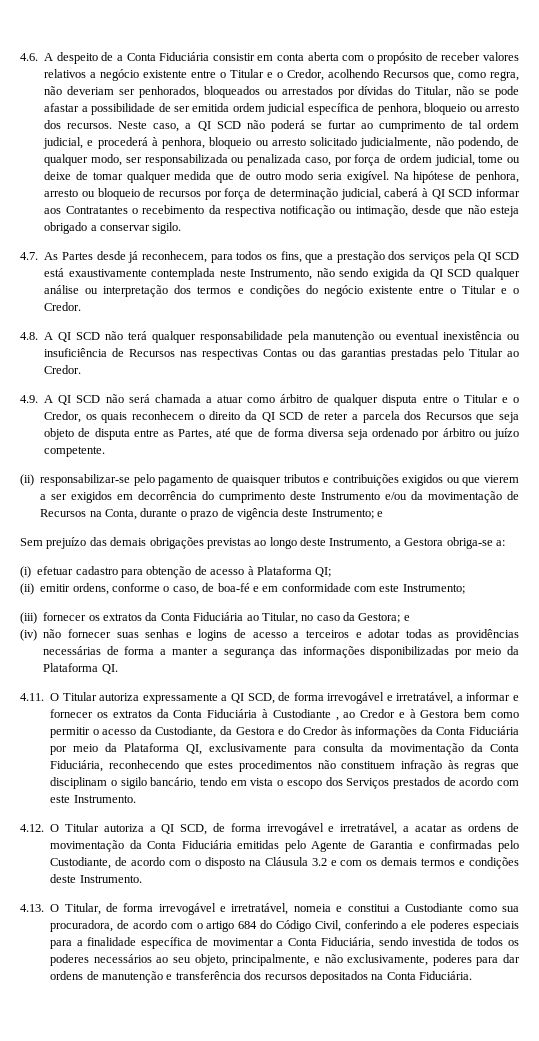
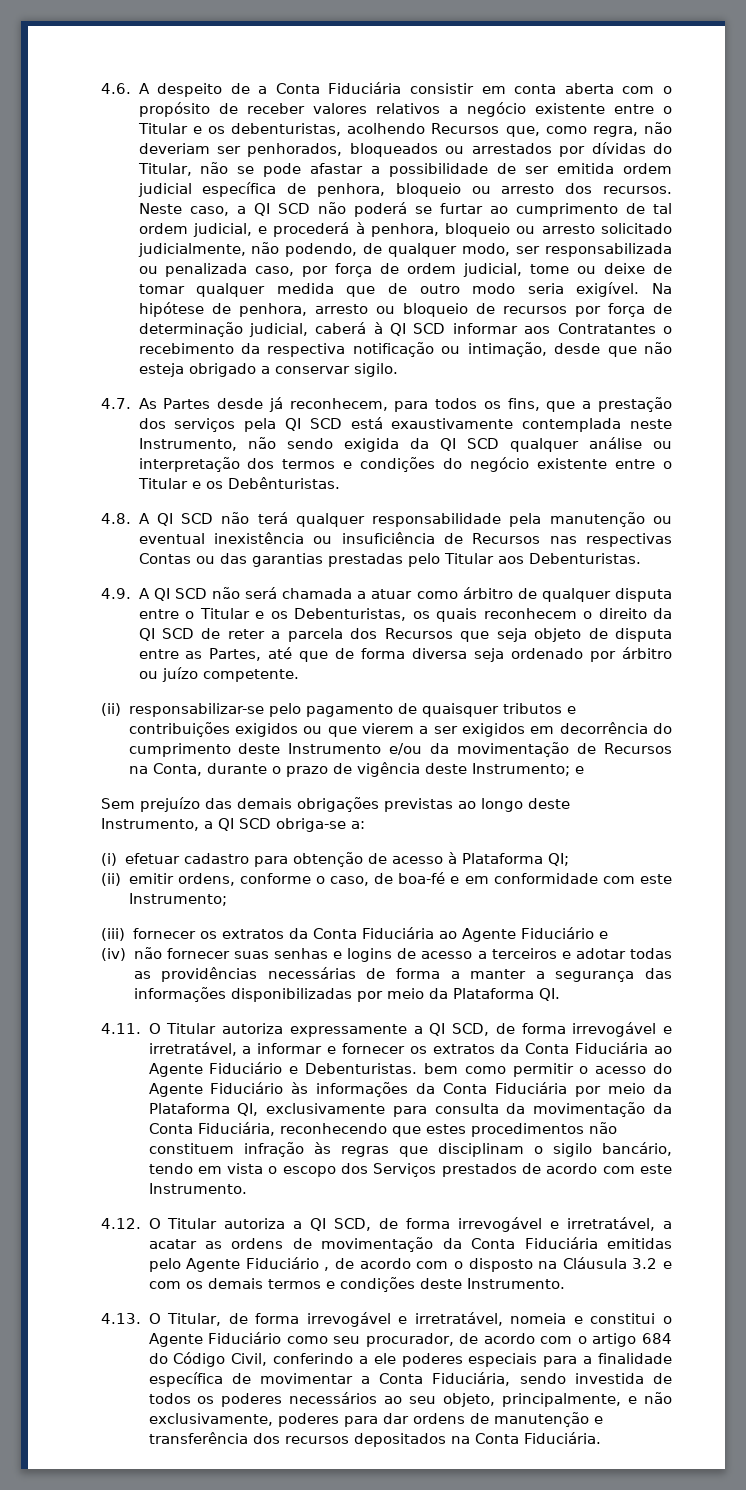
[277,69,325,81] o Credor, -> [207,123,341,136] os debenturistas,
[513,288,520,294] [44,302,82,311] o Credor. -> [205,477,340,489] os Debênturistas.
[507,351,520,357] [44,365,82,374] ao Credor. -> [497,553,641,564] aos Debenturistas.
[513,397,520,403] [44,411,82,423] o Credor, -> [270,608,406,621] os Debenturistas,
[404,538,444,546] Gestora -> [218,818,271,831] QI SCD
[261,612,401,624] Titular, no caso da Gestora; -> [462,927,595,942] Agente Fiduciário
[261,709,460,721] à Custodiante , ao Credor e à Gestora -> [654,1046,672,1054] [148,1062,417,1077] ao Agente Fiduciário e Debenturistas.
[139,726,339,738] da Custodiante, da Gestora e do Credor -> [653,1063,673,1074] [148,1082,284,1097] do Agente Fiduciário
[352,840,519,852] [50,857,112,869] de Garantia e confirmadas pelo Custodiante, -> [245,1257,330,1271] Fiduciário ,
[393,903,520,912] [50,920,114,932] a Custodiante como sua procuradora, -> [663,1316,672,1324] [148,1332,454,1347] o Agente Fiduciário como seu procurador,

